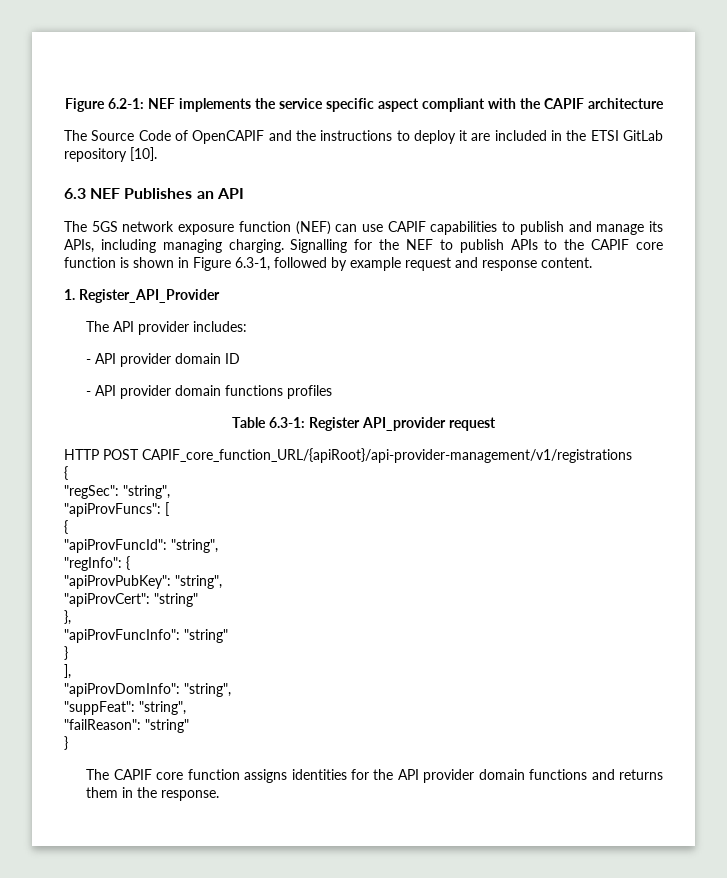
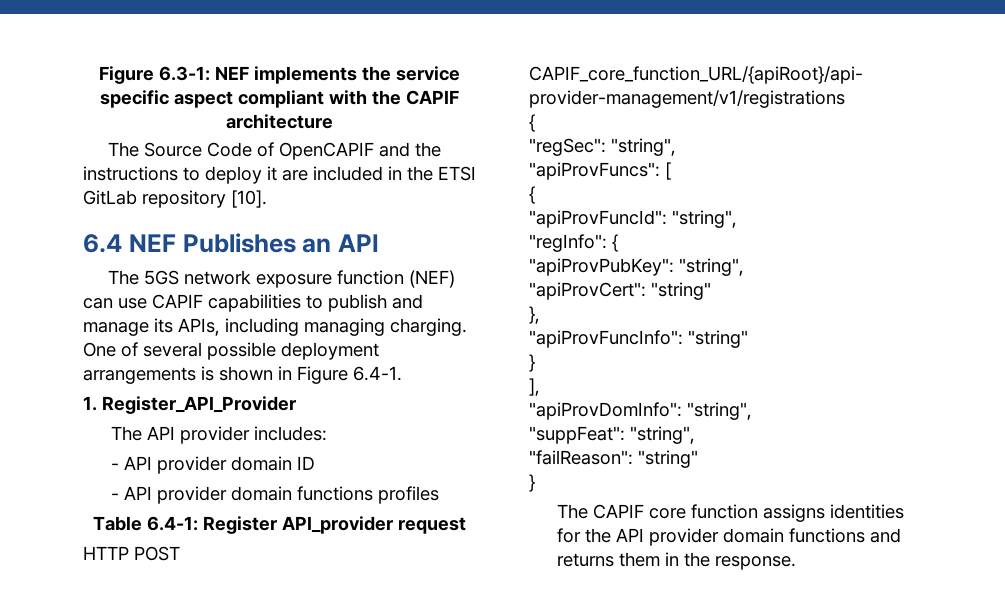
[64,98,144,112] Figure 6.2-1: -> [99,66,210,84] Figure 6.3-1:
[64,188,86,199] 6.3 -> [83,234,122,253] 6.4
[290,239,663,253] [64,257,592,271] Signalling for the NEF to publish APIs to the CAPIF core function is shown in Figure 6.3-1, followed by example request and response content. -> [83,342,379,360] [83,366,402,384] One of several possible deployment arrangements is shown in Figure 6.4-1.
[269,417,305,428] 6.3-1: -> [147,516,198,531] 6.4-1:

